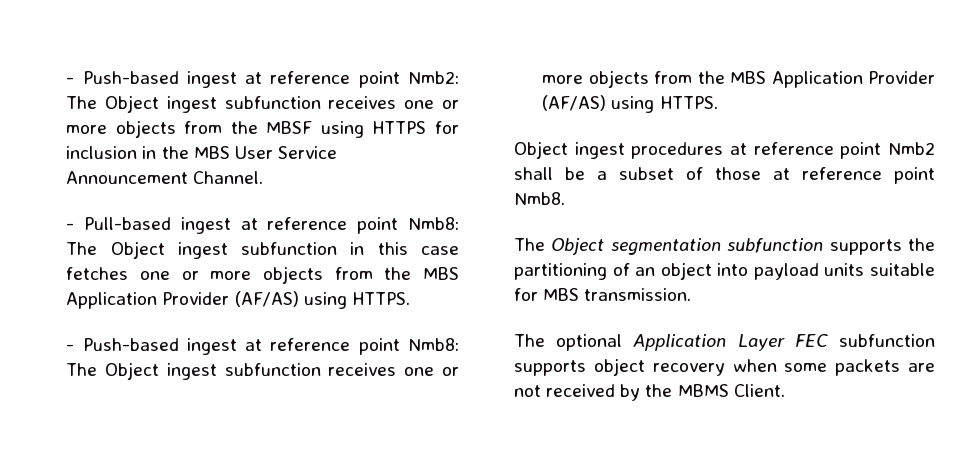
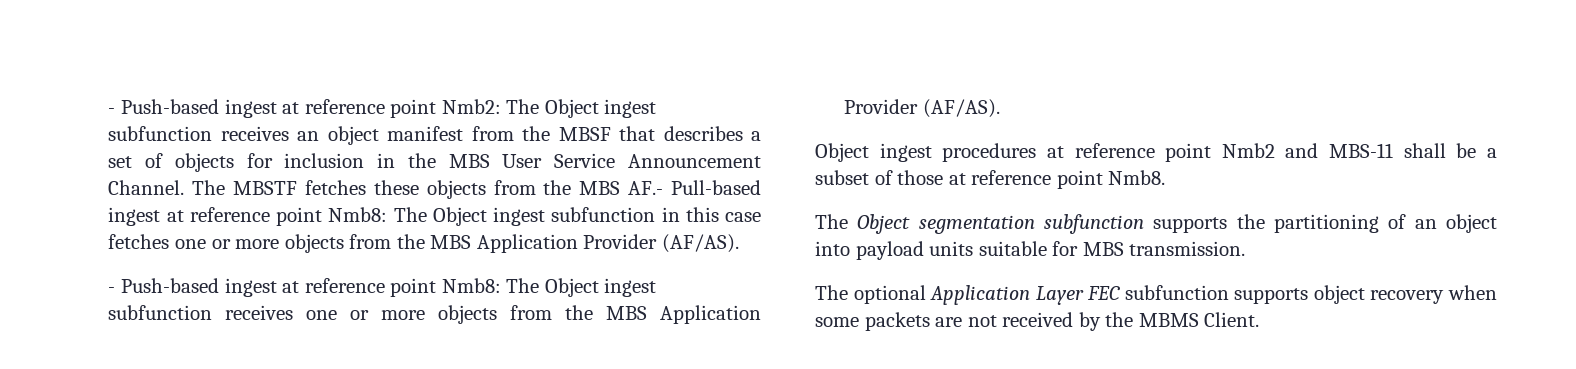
[404,100,460,109] [66,120,427,138] one or more objects from the MBSF using HTTPS -> [297,126,761,145] [108,153,234,172] an object manifest from the MBSF that describes a set of objects
[66,223,75,230] // - -> [192,180,664,199] The MBSTF fetches these objects from the MBS AF.-
[234,291,410,309] (AF/AS) using HTTPS. -> [661,234,739,253] (AF/AS).
[542,95,718,113] (AF/AS) using HTTPS. -> [922,99,1000,118] (AF/AS).
(936, 148) none -> [1285,143,1394,158] and MBS-11

